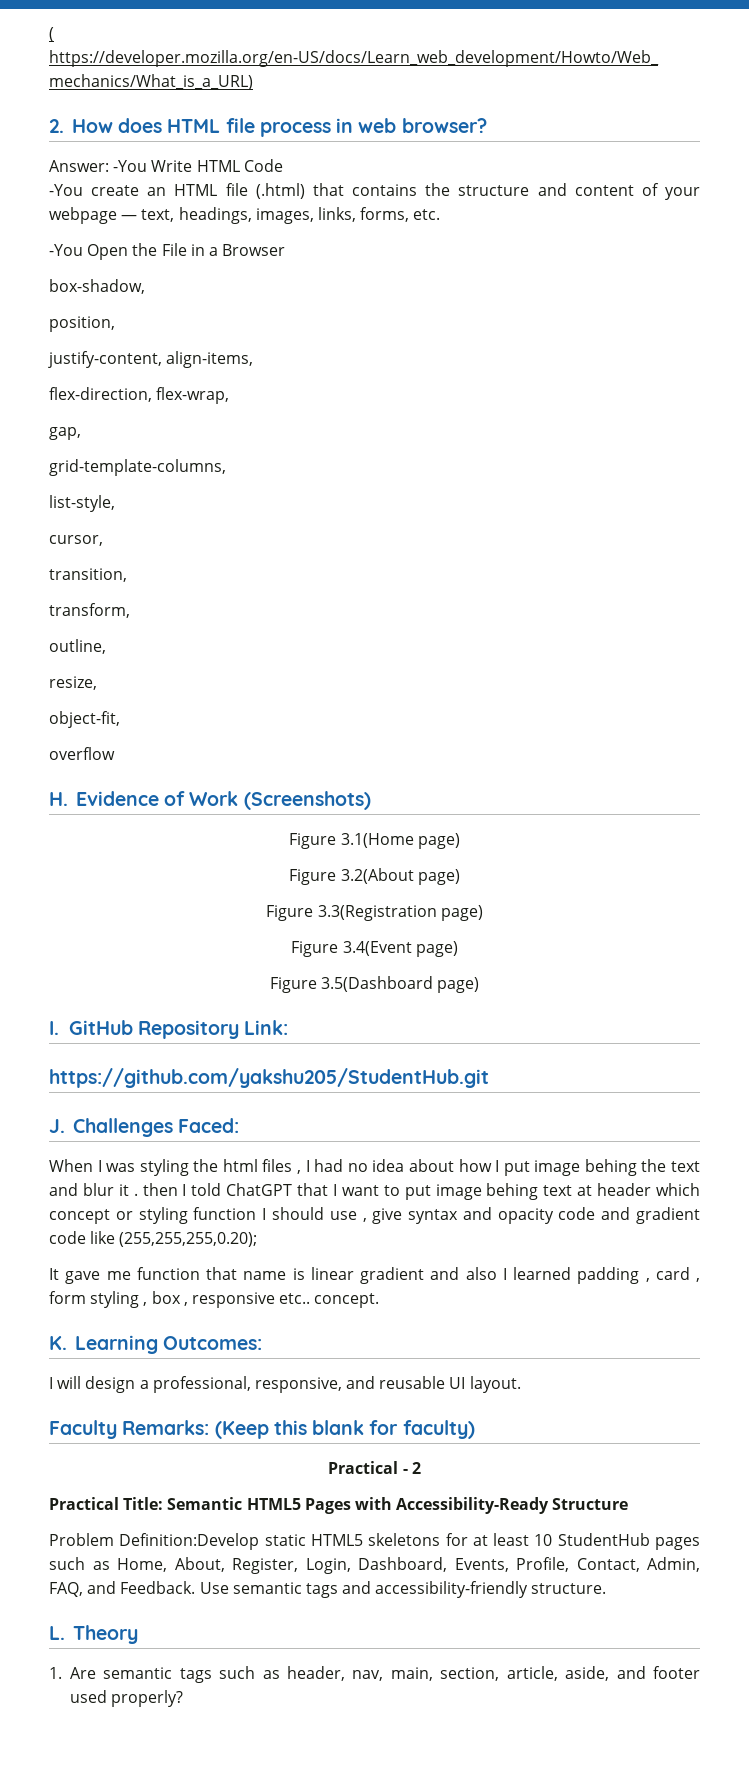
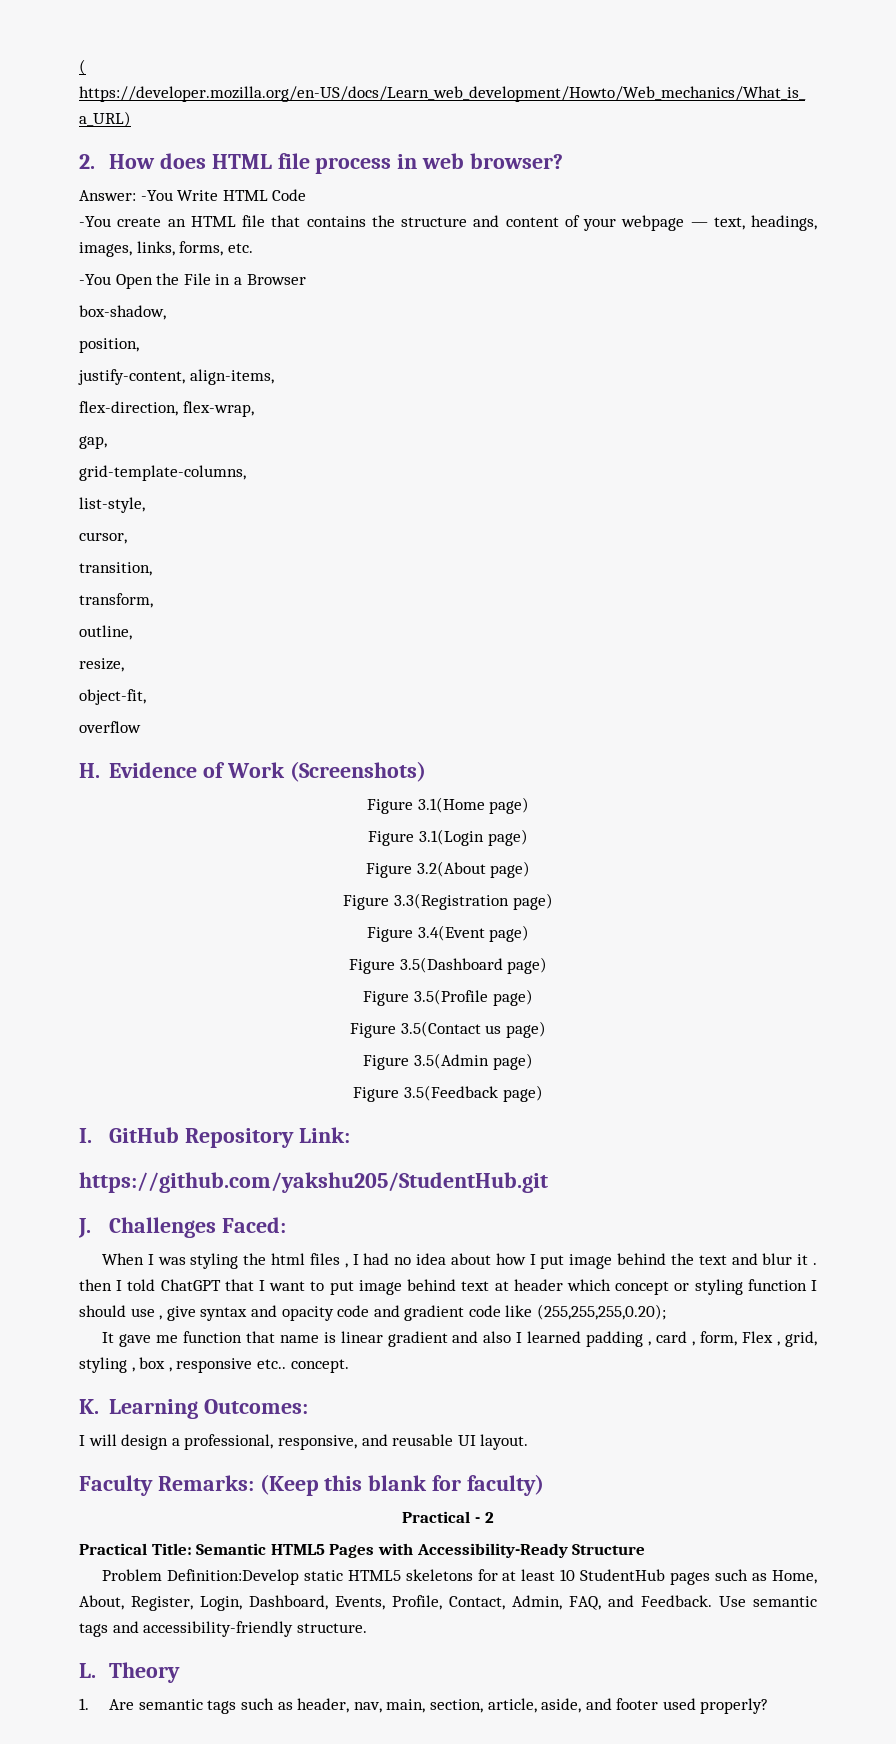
[255,183,305,199] (.html) -> (265, 221) none
(460, 841) none -> [368,829,528,846] // Figure 3.1(Login page)
(480, 985) none -> [363,989,533,1006] [350,1021,546,1038] [363,1053,533,1070] [353,1085,543,1102] // Figure 3.5(Profile page) // Figure 3.5(Contact us page) // Figure 3.5(Admin page) // Figure 3.5(Feedback page)
[584,1159,637,1176] behing -> [617,1253,667,1265] behind
[486,1183,539,1200] behing -> [407,1279,457,1291] behind
[49,1291,86,1304] form -> [700,1331,817,1347] form, Flex , grid,

